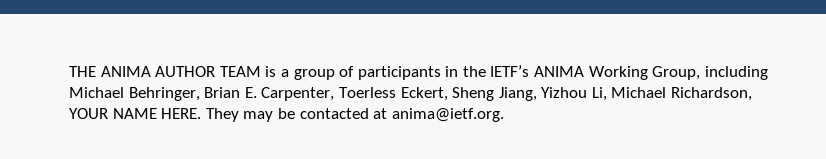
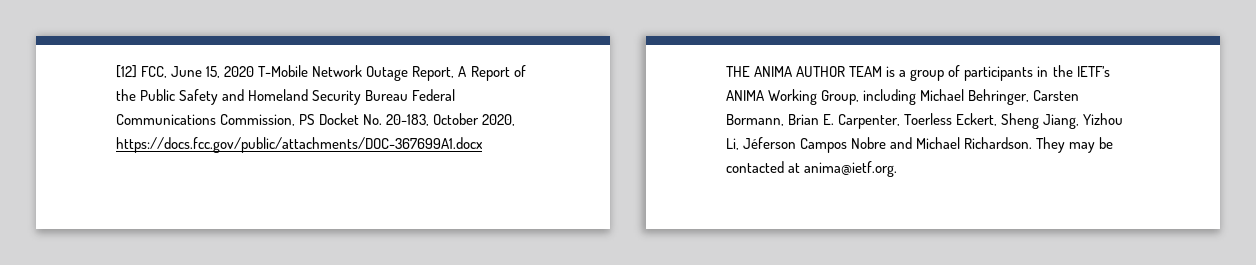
(69, 71) none -> [116,65,526,81] [116,89,456,105] [116,113,516,126] [116,137,483,153] [12] FCC, June 15, 2020 T-Mobile Network Outage Report, A Report of the Public Safety and Homeland Security Bureau Federal Communications Commission, PS Docket No. 20-183, October 2020, https://docs.fcc.gov/public/attachments/DOC-367699A1.docx //
(200, 94) none -> [1033,90,1080,101] [726,114,784,126] Carsten Bormann,
[611,87,753,101] [69,108,202,119] Michael Richardson, YOUR NAME HERE. -> [743,137,1033,153] Jéferson Campos Nobre and Michael Richardson.

